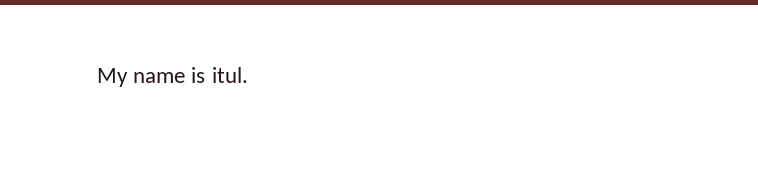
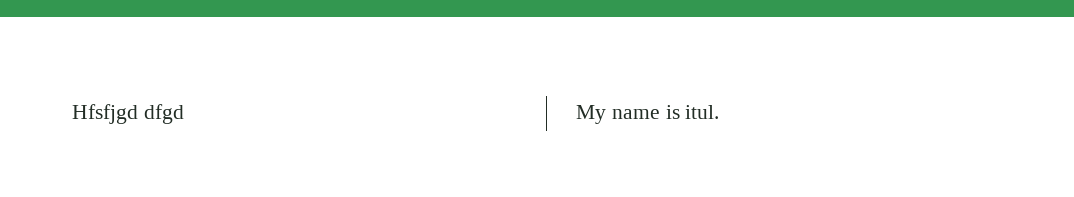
(97, 77) none -> [72,104,184,124] Hfsfjgd dfgd //

